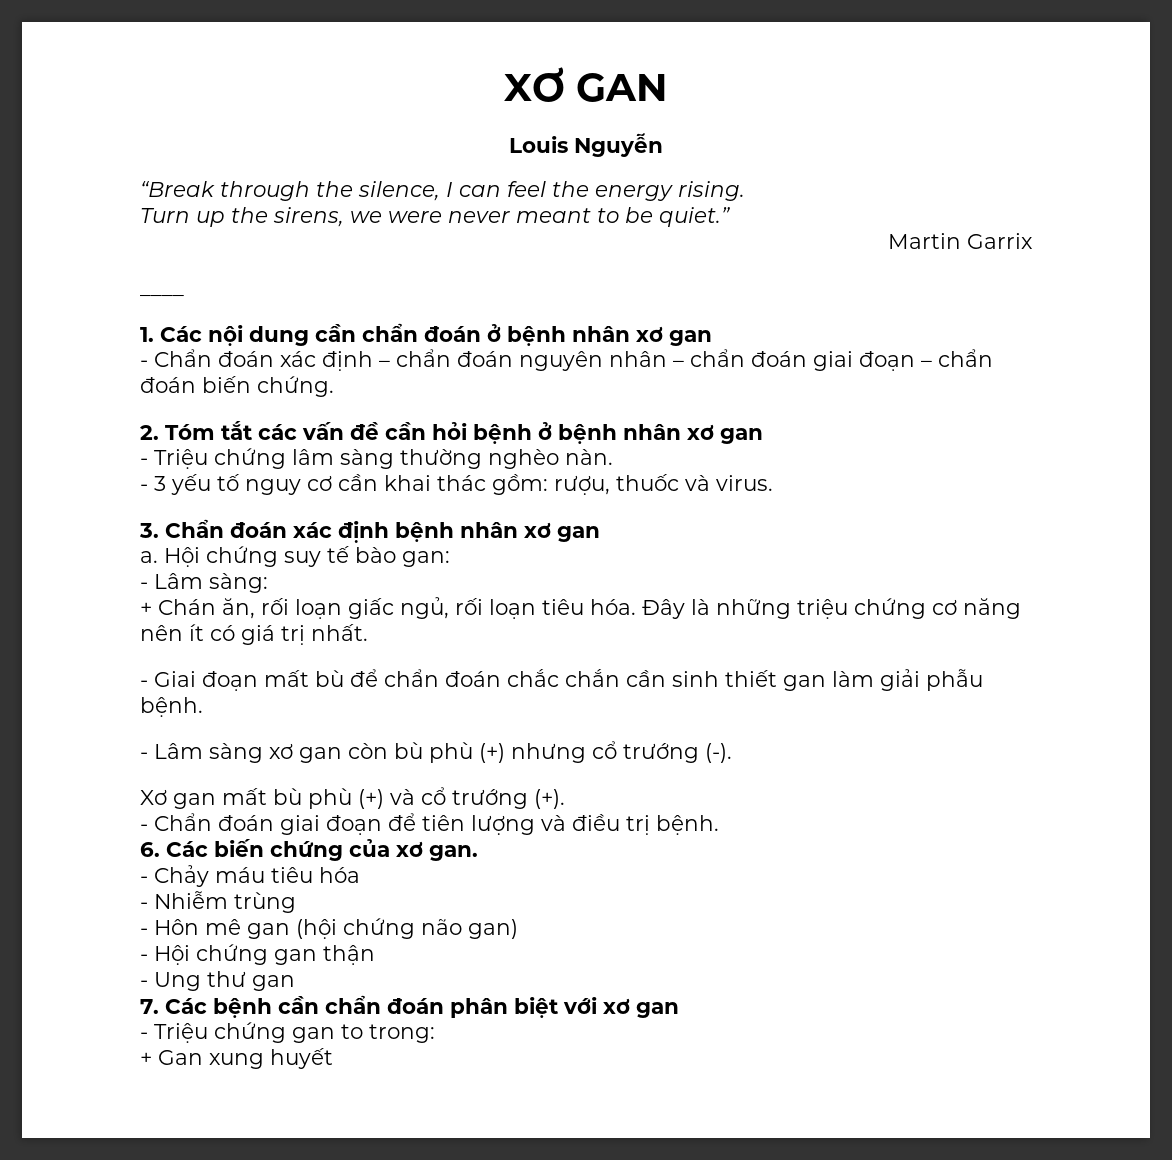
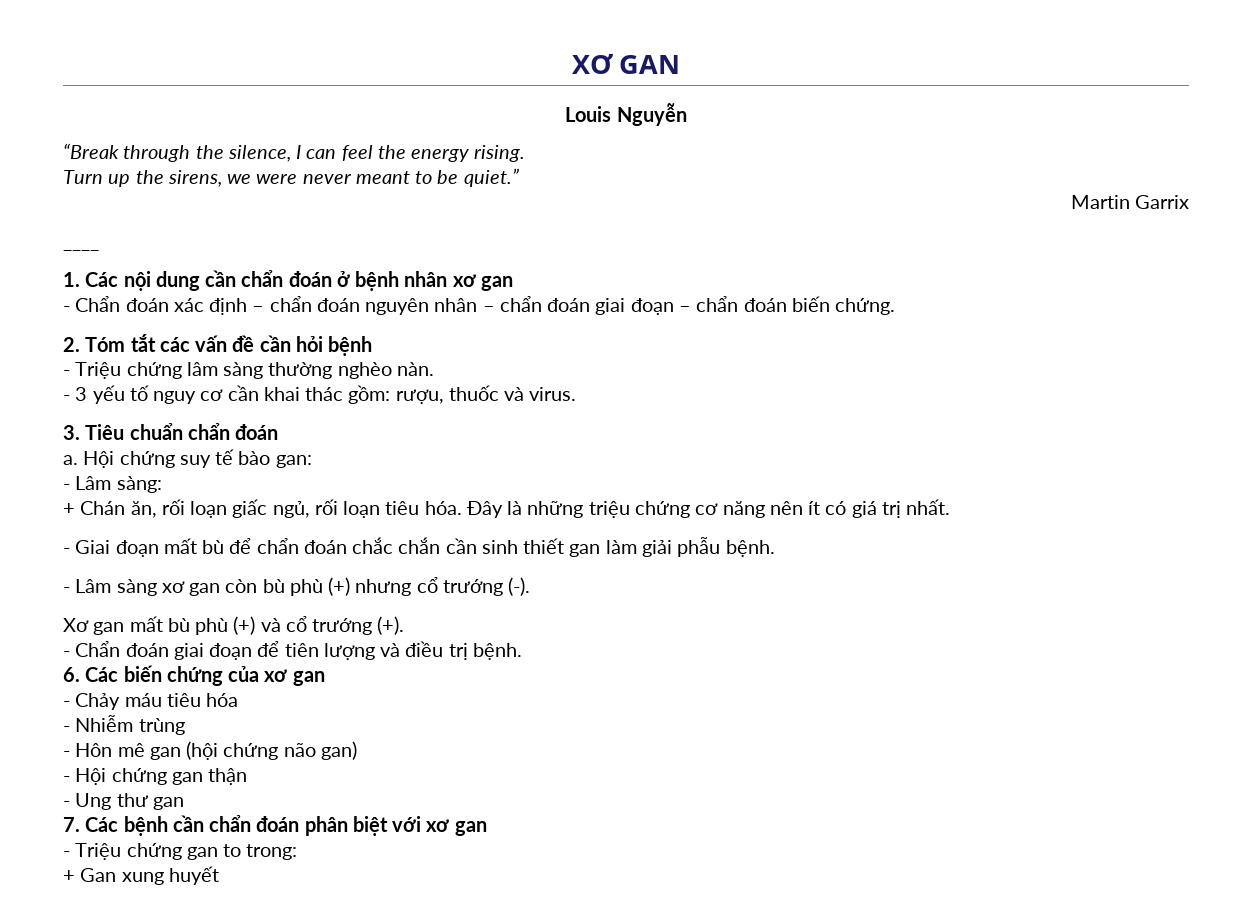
[538,422,763,444] ở bệnh nhân xơ gan -> (373, 346) none
[165,519,600,543] Chẩn đoán xác định bệnh nhân xơ gan -> [85,423,279,440] Tiêu chuẩn chẩn đoán
[429,845,478,861] gan. -> [292,671,325,686] gan

